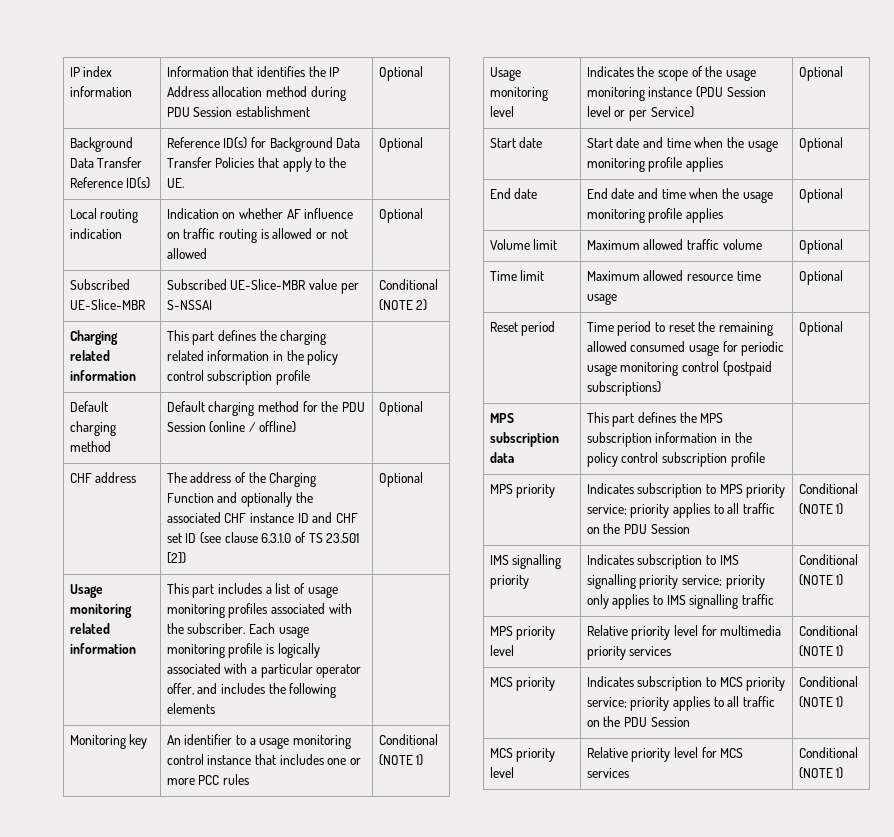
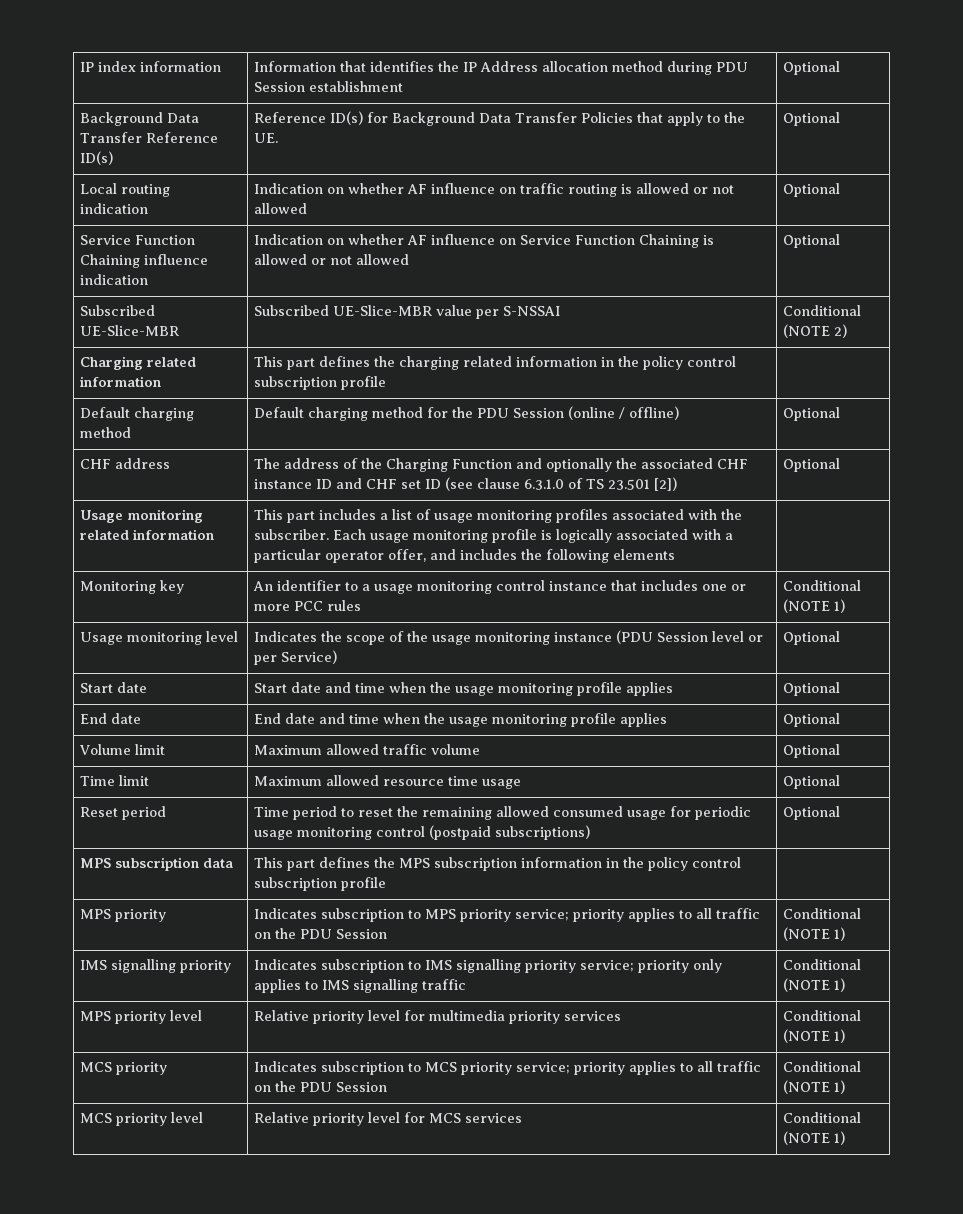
(423, 215) none -> [80,235,196,245] [80,254,209,268] [80,274,149,285] [254,234,715,248] [254,254,410,265] [783,234,841,248] // Service Function Chaining influence indication | Indication on whether AF influence on Service Function Chaining is allowed or not allowed | Optional

